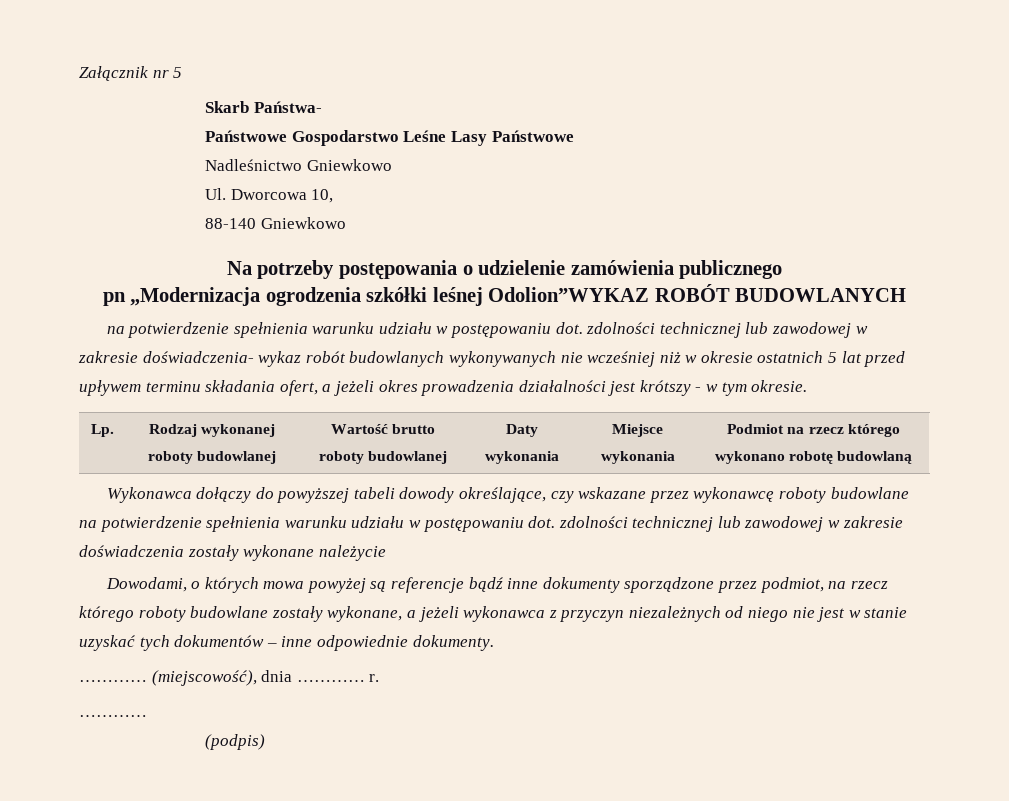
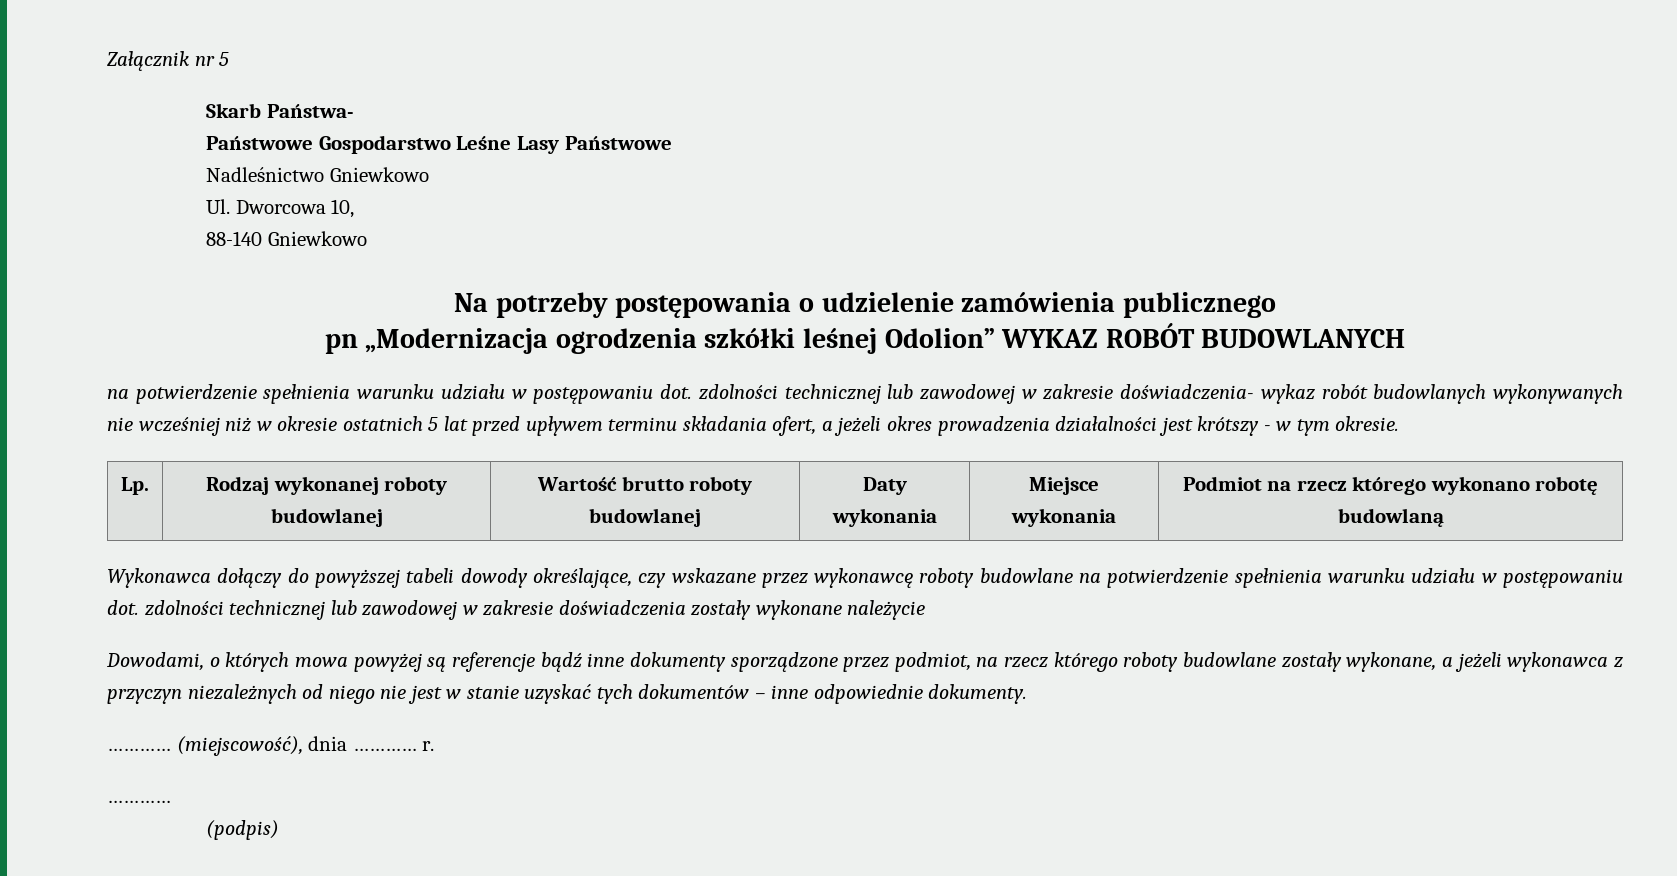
[488,287,650,302] Odolion”WYKAZ -> [884,328,1099,348] Odolion” WYKAZ

